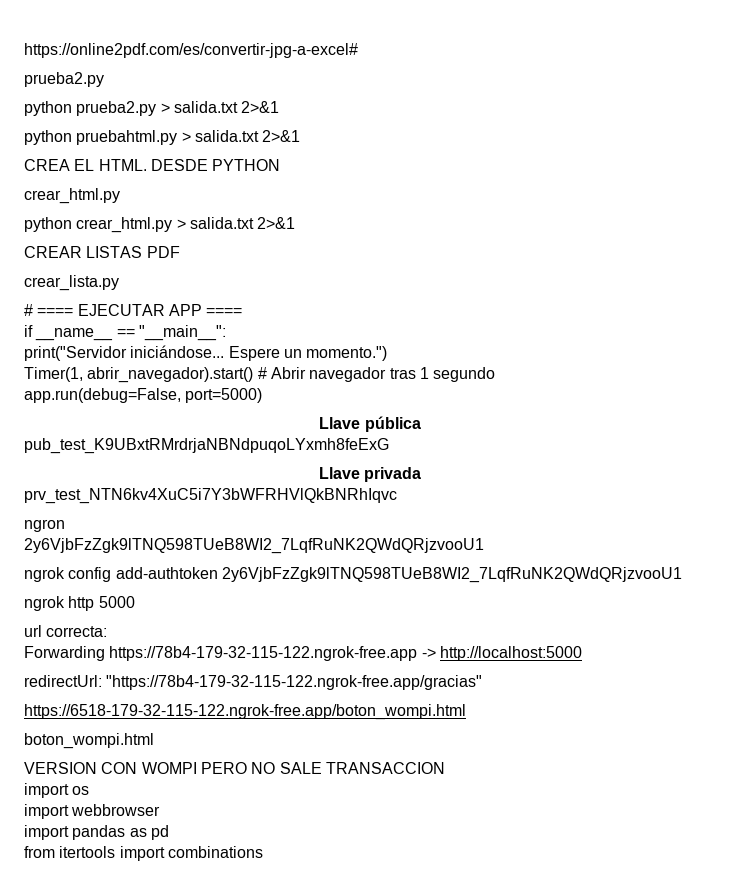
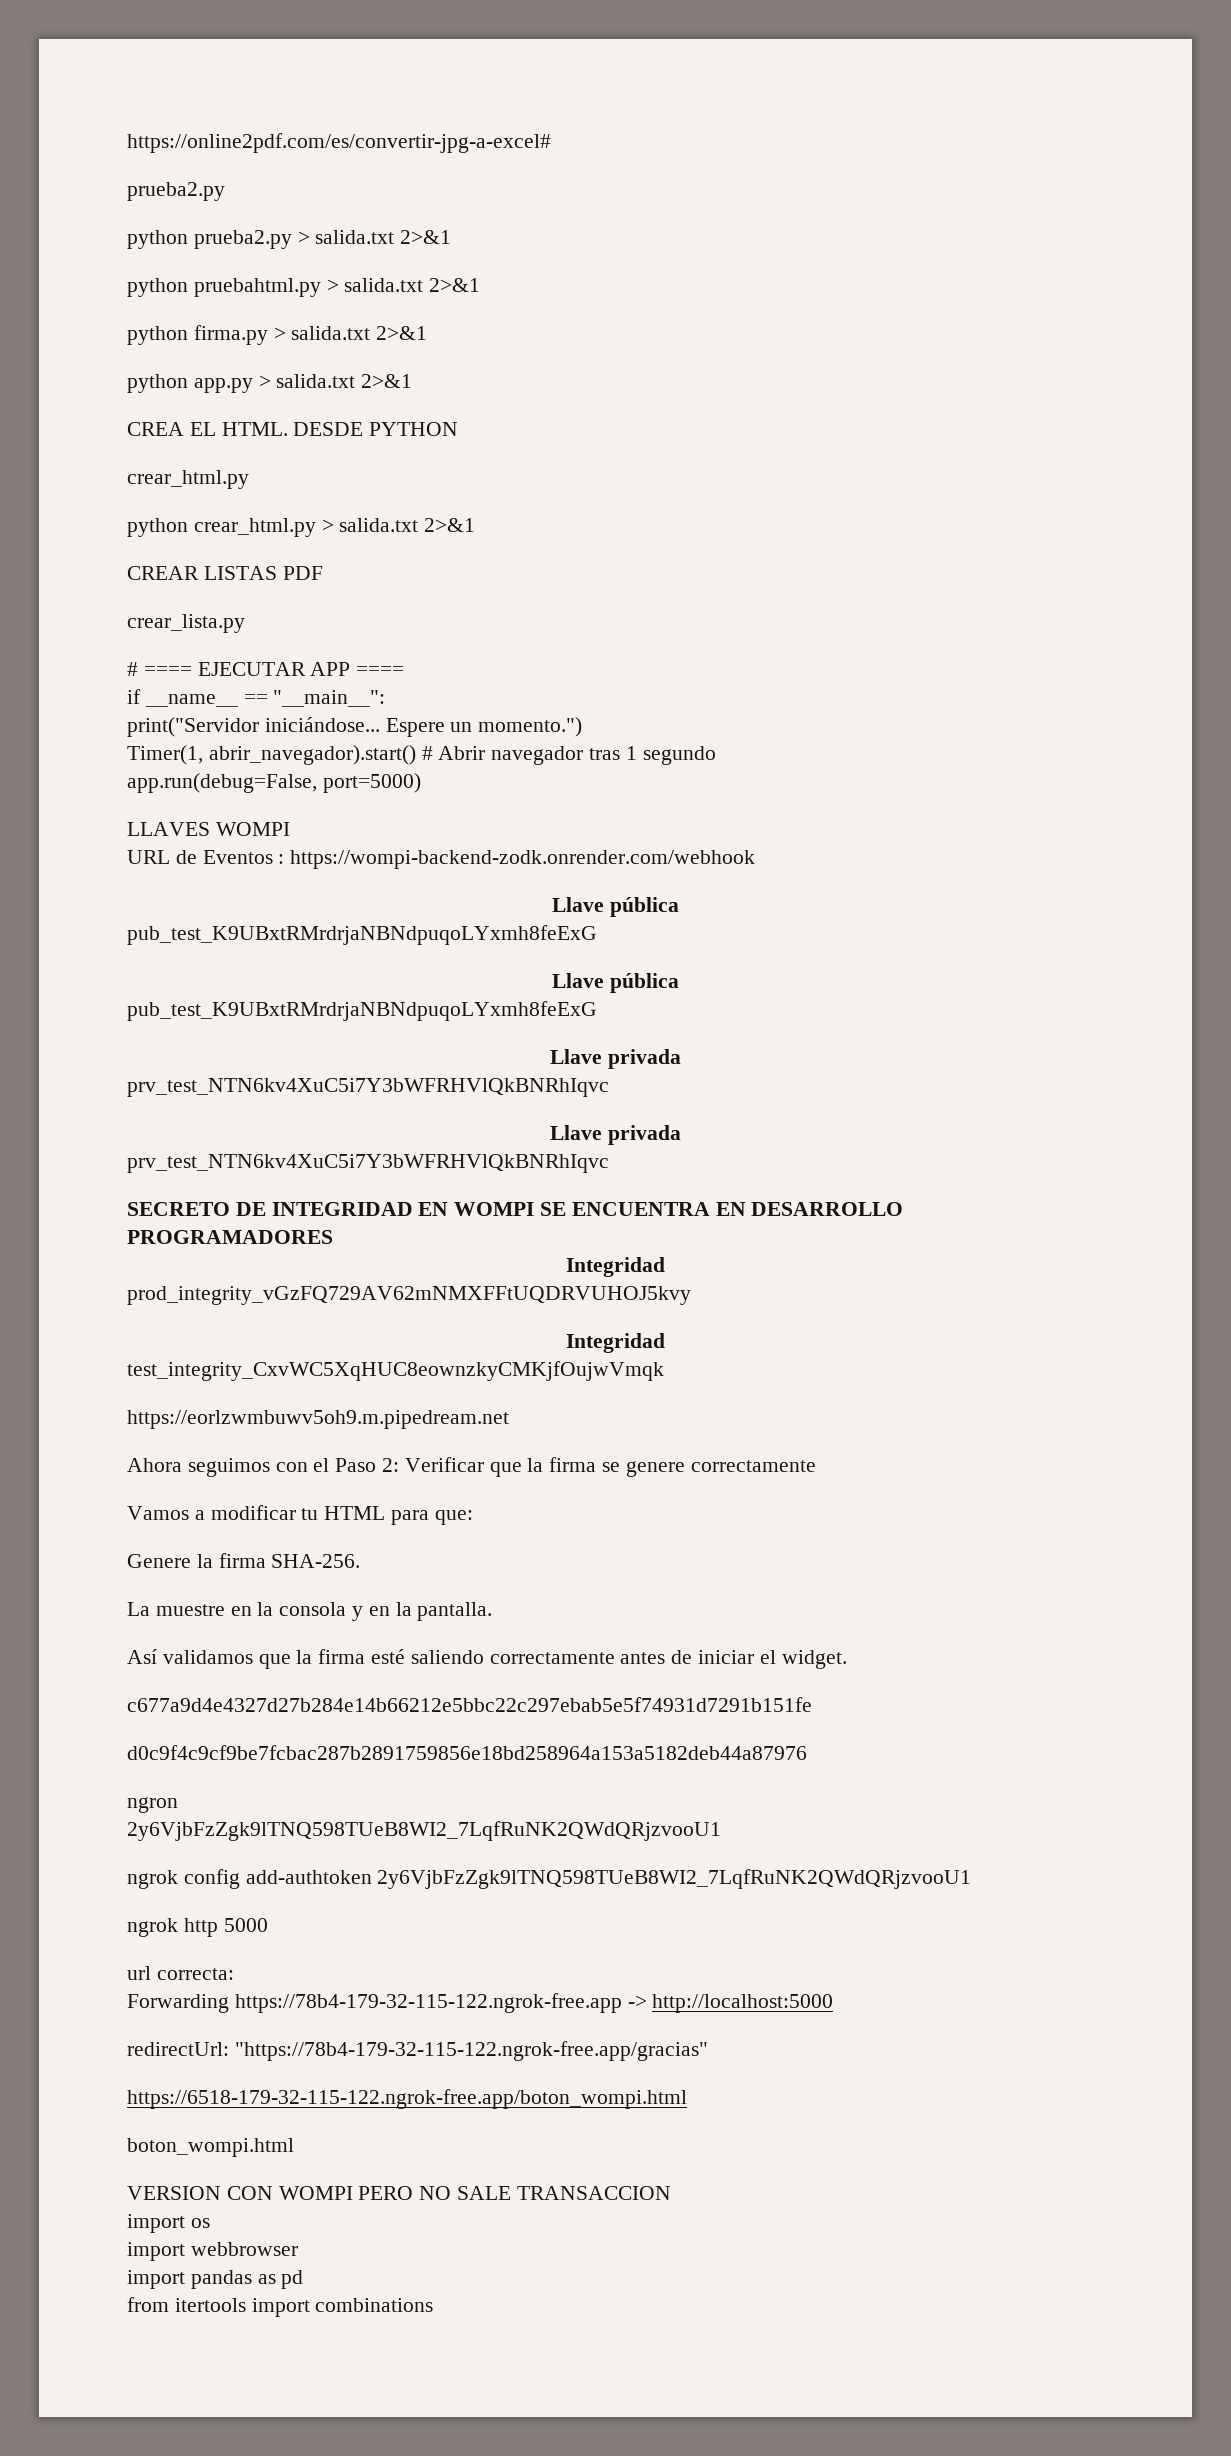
(301, 136) none -> [127,325,428,345] [127,374,413,393] // python firma.py > salida.txt 2>&1 // python app.py > salida.txt 2>&1
(263, 395) none -> [127,822,290,836] [127,850,756,869] [552,897,679,917] [127,925,597,945] // LLAVES WOMPI // URL de Eventos : https://wompi-backend-zodk.onrender.com/webhook // Llave pública // pub_test_K9UBxtRMrdrjaNBNdpuqoLYxmh8feExG
(397, 496) none -> [550,1125,681,1145] [127,1154,609,1173] [127,1202,904,1216] [127,1230,333,1244] [566,1257,665,1277] [127,1286,691,1305] [566,1333,665,1353] [127,1361,664,1381] [127,1410,509,1429] [127,1457,816,1477] [127,1505,473,1525] [127,1553,361,1568] [127,1602,493,1621] [127,1649,847,1669] [127,1697,812,1712] [127,1745,807,1760] // Llave privada // prv_test_NTN6kv4XuC5i7Y3bWFRHVlQkBNRhIqvc // SECRETO DE INTEGRIDAD EN WOMPI SE ENCUENTRA EN DESARROLLO PROGRAMADORES // Integridad // prod_integrity_vGzFQ729AV62mNMXFFtUQDRVUHOJ5kvy // Integridad // test_integrity_CxvWC5XqHUC8eownzkyCMKjfOujwVmqk // https://eorlzwmbuwv5oh9.m.pipedream.net // Ahora seguimos con el Paso 2: Verificar que la firma se genere correctamente // Vamos a modificar tu HTML para que: // Genere la firma SHA-256. // La muestre en la consola y en la pantalla. // Así validamos que la firma esté saliendo correctamente antes de iniciar el widget. // c677a9d4e4327d27b284e14b66212e5bbc22c297ebab5e5f74931d7291b151fe // d0c9f4c9cf9be7fcbac287b2891759856e18bd258964a153a5182deb44a87976

